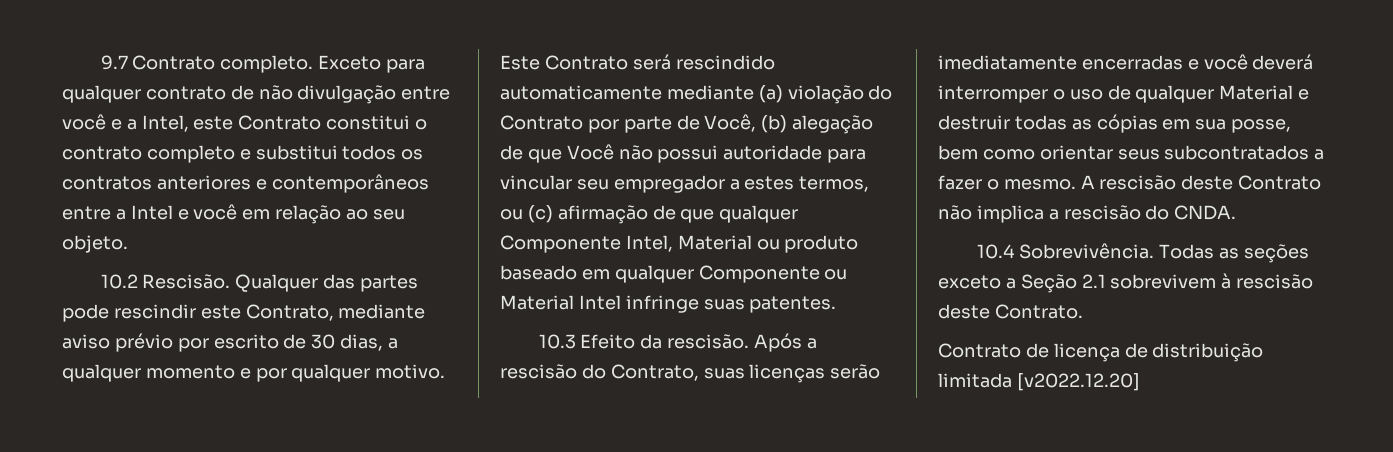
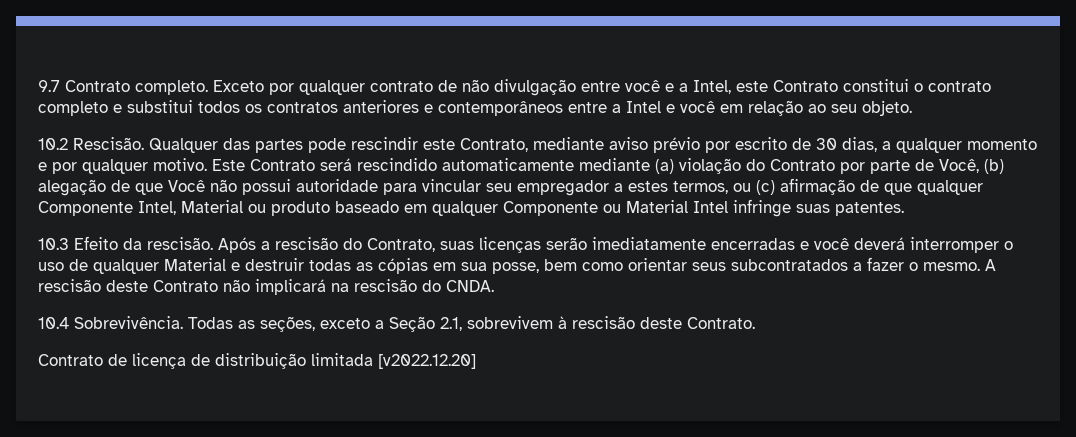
[385,59,425,73] para -> [269,83,294,95] por
[976,205,1059,223] implica a -> [255,279,349,295] implicará na
[1243,244,1309,263] seções -> [260,316,315,332] seções,
[1081,274,1106,288] 2.1 -> [440,317,462,331] 2.1,

